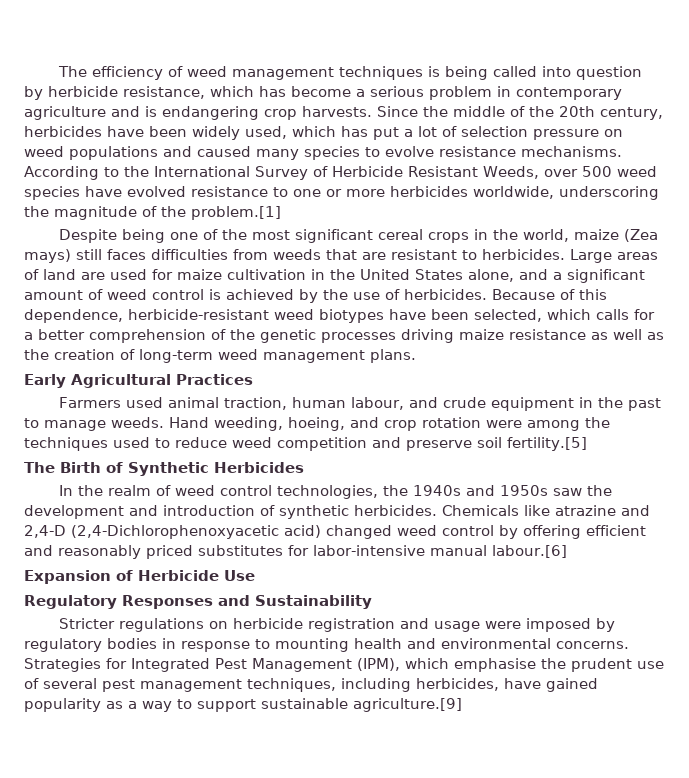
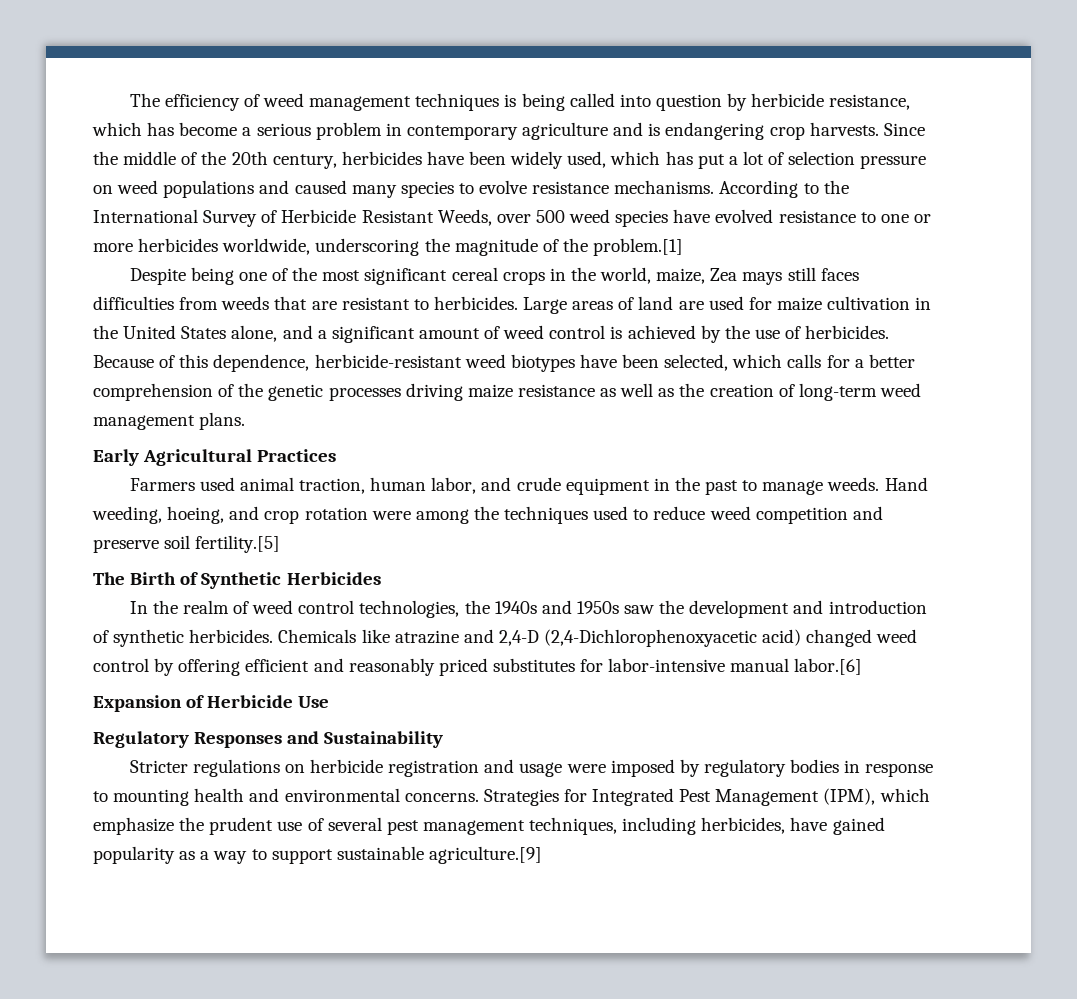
[574,229,659,242] [24,249,71,263] maize (Zea mays) -> [656,268,783,285] maize, Zea mays
[351,397,405,410] labour, -> [431,477,477,494] labor,
[491,545,567,558] labour.[6] -> [794,658,863,675] labor.[6]
[454,658,536,672] emphasise -> [93,817,174,835] emphasize

